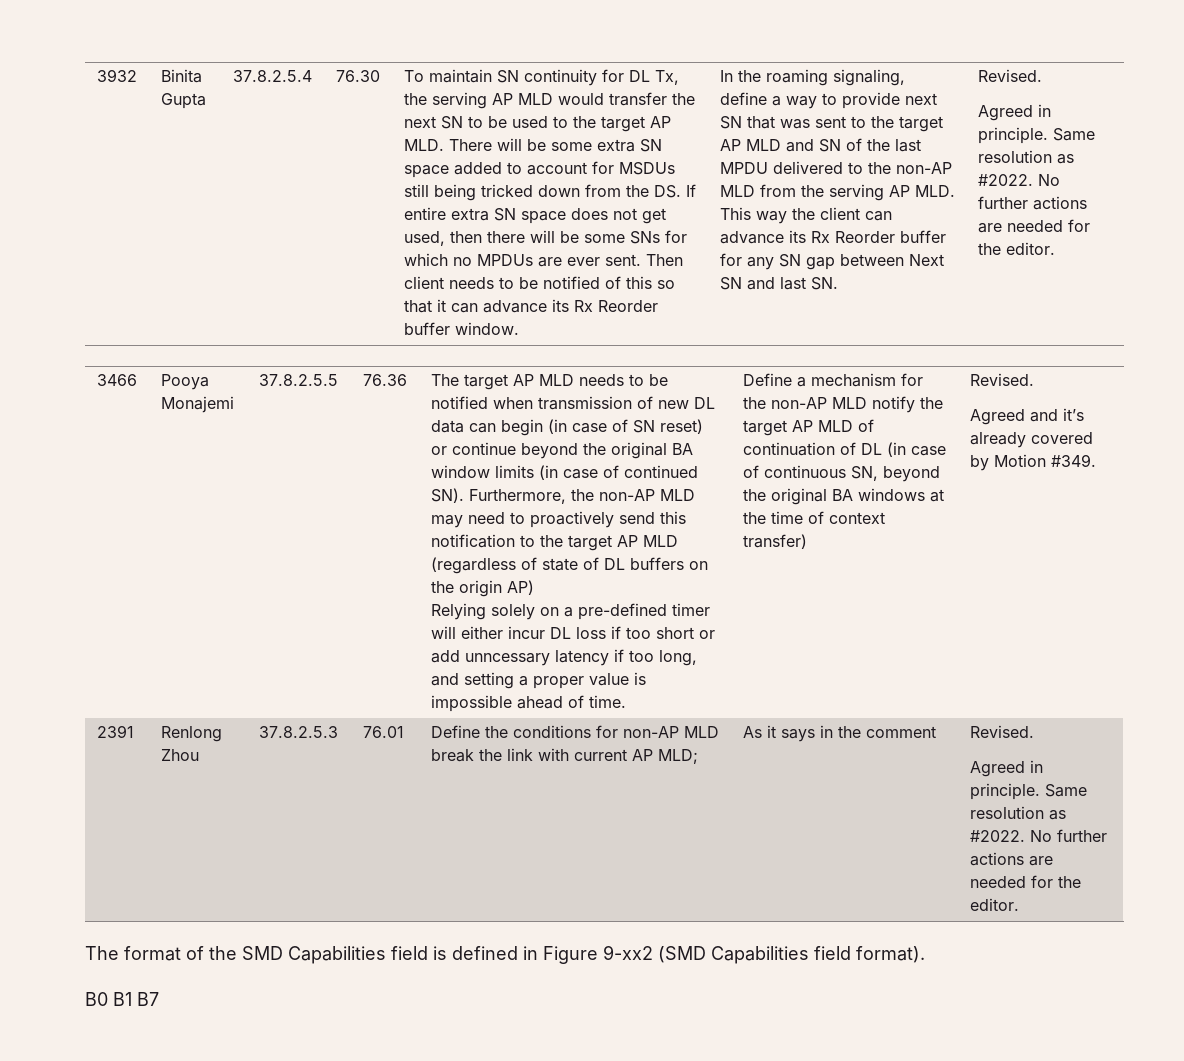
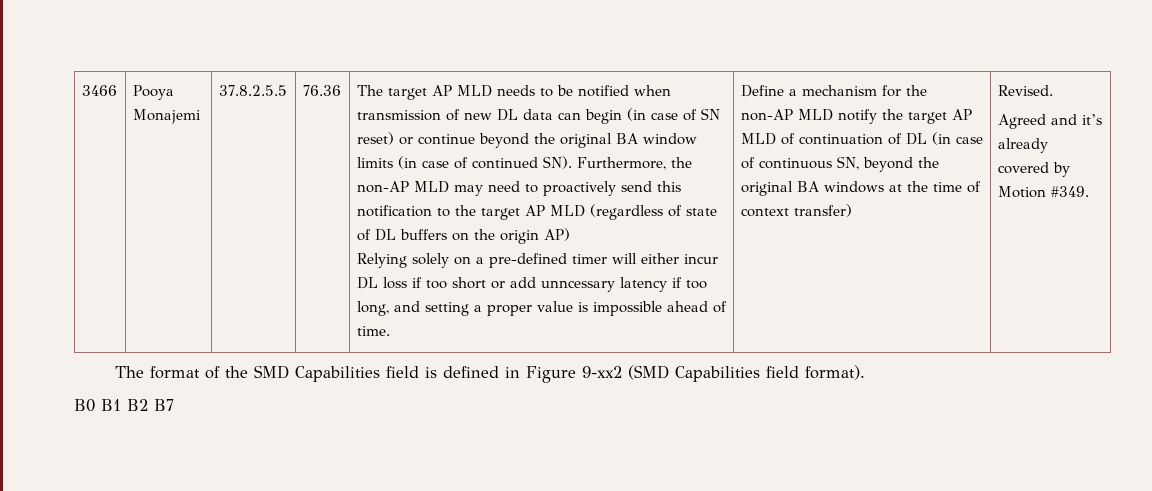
[96,69,137,82] [160,69,202,83] [160,93,206,109] [232,70,312,82] [335,70,380,82] [403,69,679,86] [403,92,695,109] [403,116,671,132] [403,138,662,152] [403,161,675,178] [403,184,696,201] [403,207,666,224] [403,230,687,246] [403,253,683,267] [403,276,675,289] [403,299,658,313] [403,322,519,335] [719,69,905,86] [719,92,937,109] [719,116,943,132] [719,138,921,152] [719,161,952,174] [719,184,955,201] [719,207,892,224] [719,230,946,244] [719,253,944,270] [719,277,838,290] [977,69,1042,82] [977,104,1051,121] [977,127,1095,144] [977,150,1074,164] [977,174,1060,186] [977,196,1087,210] [977,219,1090,233] [977,242,1055,255] 3932 | Binita Gupta | 37.8.2.5.4 | 76.30 | To maintain SN continuity for DL Tx, the serving AP MLD would transfer the next SN to be used to the target AP MLD. There will be some extra SN space added to account for MSDUs still being tricked down from the DS. If entire extra SN space does not get used, then there will be some SNs for which no MPDUs are ever sent. Then client needs to be notified of this so that it can advance its Rx Reorder buffer window. | In the roaming signaling, define a way to provide next SN that was sent to the target AP MLD and SN of the last MPDU delivered to the non-AP MLD from the serving AP MLD. This way the client can advance its Rx Reorder buffer for any SN gap between Next SN and last SN. | Revised. // Agreed in principle. Same resolution as #2022. No further actions are needed for the editor. // -> (81, 90) none
[96,725,134,738] [160,726,222,742] [160,749,199,761] [258,726,338,738] [362,726,404,738] [430,725,719,738] [430,748,698,764] [742,725,936,742] [969,725,1034,738] [969,760,1043,777] [969,783,1087,800] [969,806,1066,820] [969,829,1107,842] [969,852,1053,866] [969,875,1081,888] [969,898,1019,911] // 2391 | Renlong Zhou | 37.8.2.5.3 | 76.01 | Define the conditions for non-AP MLD break the link with current AP MLD; | As it says in the comment | Revised. // Agreed in principle. Same resolution as #2022. No further actions are needed for the editor. -> (1089, 191) none
(132, 999) none -> [127,399,148,411] B2

